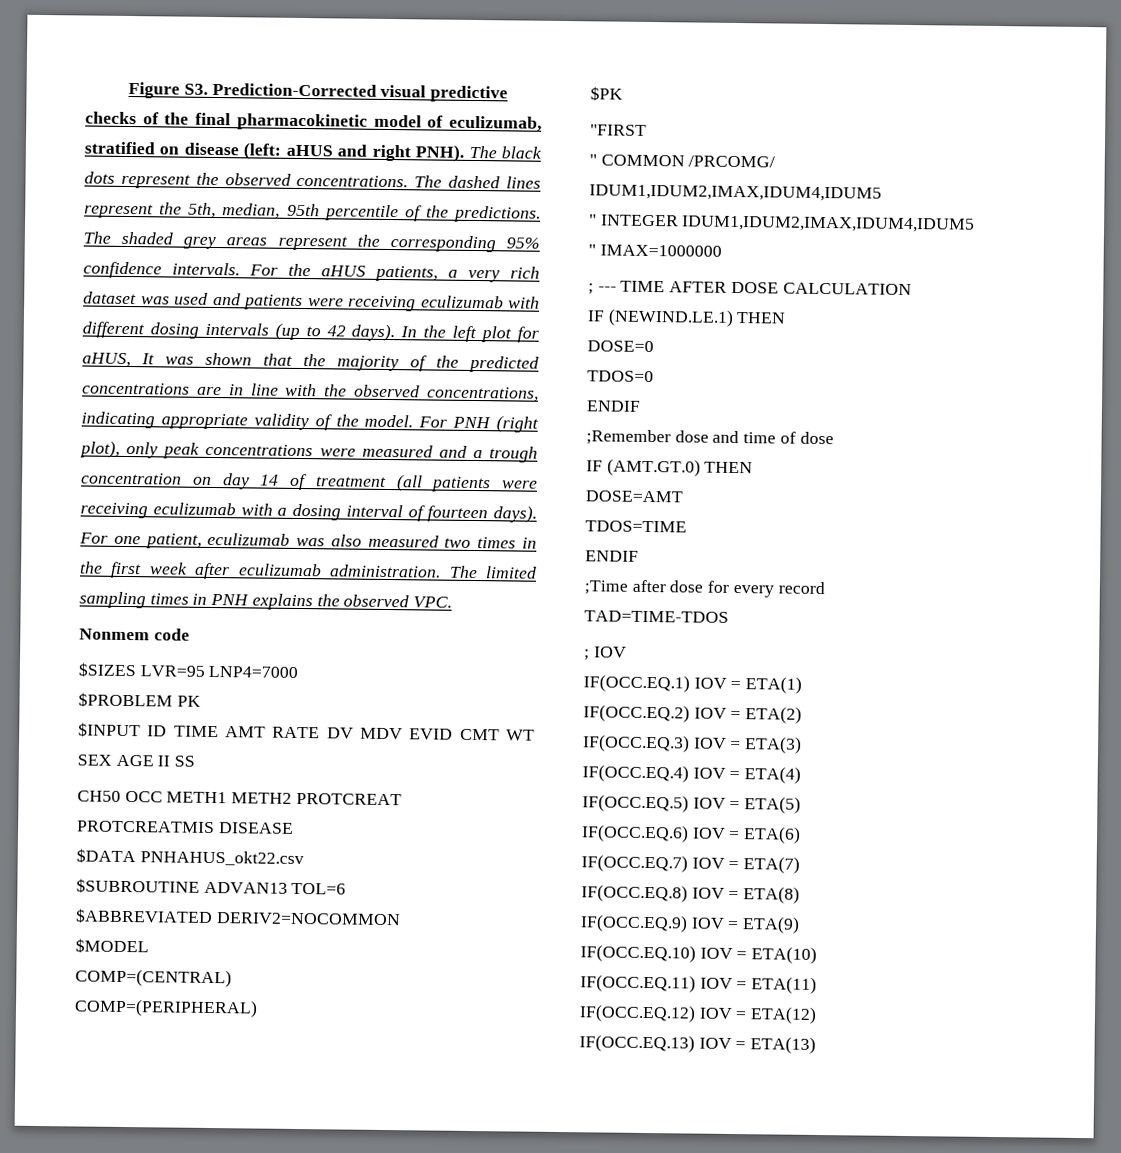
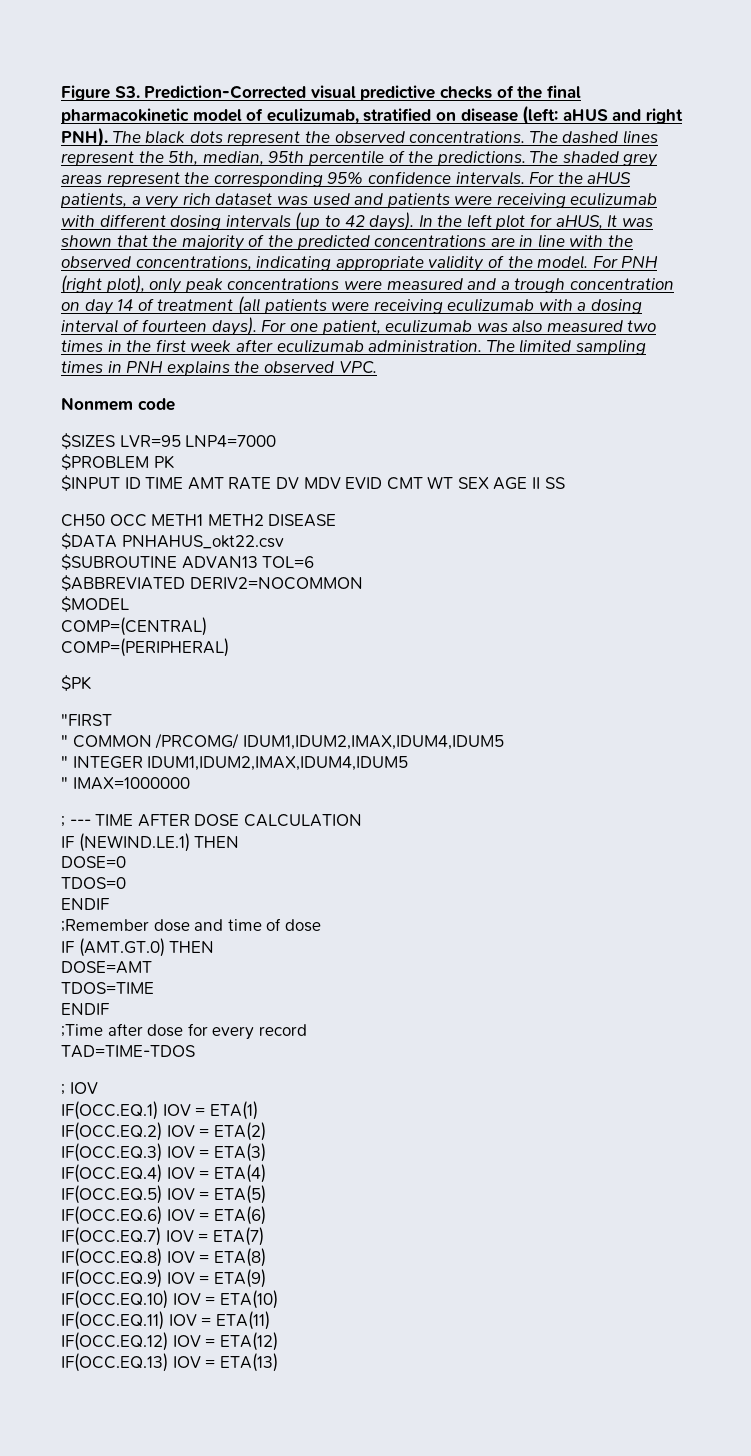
[295,792,402,806] [77,820,215,834] PROTCREAT PROTCREATMIS -> (264, 520) none

